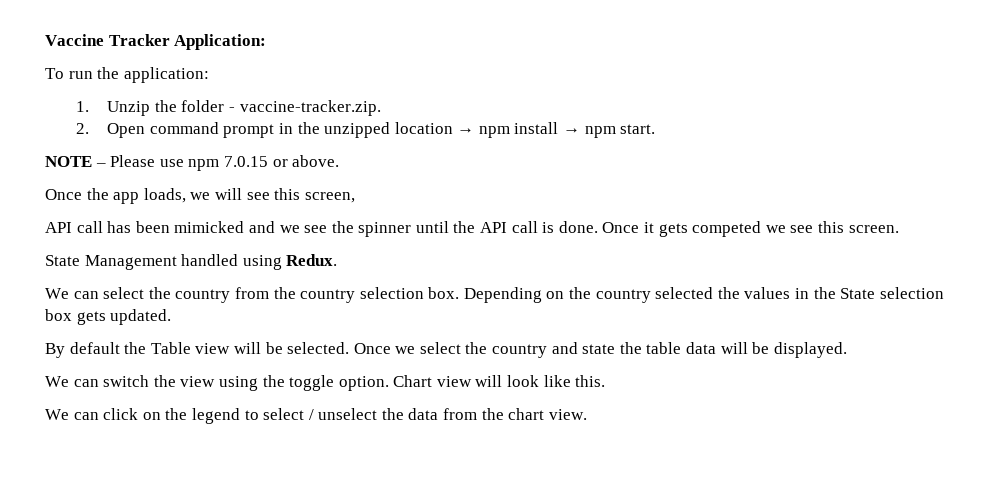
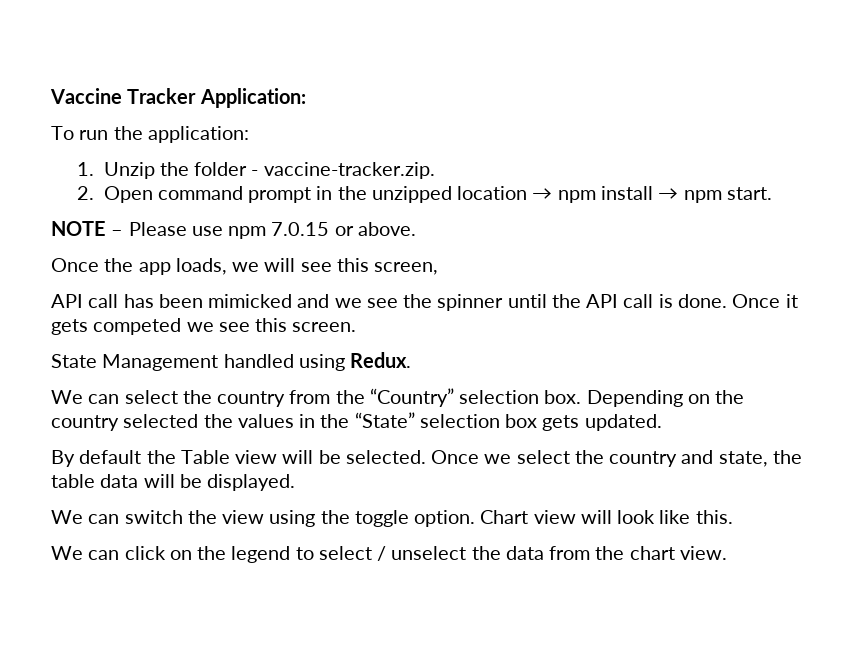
[300,289,356,303] country -> [369,388,454,407] “Country”
[840,288,876,299] State -> [354,412,415,428] “State”
[582,344,616,354] state -> [718,451,768,467] state,

